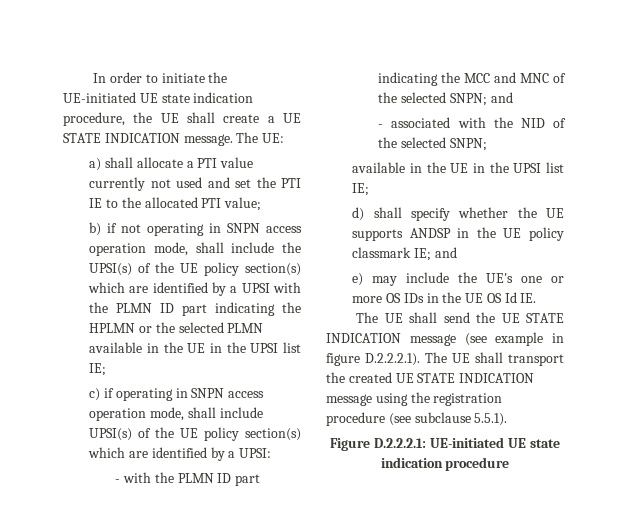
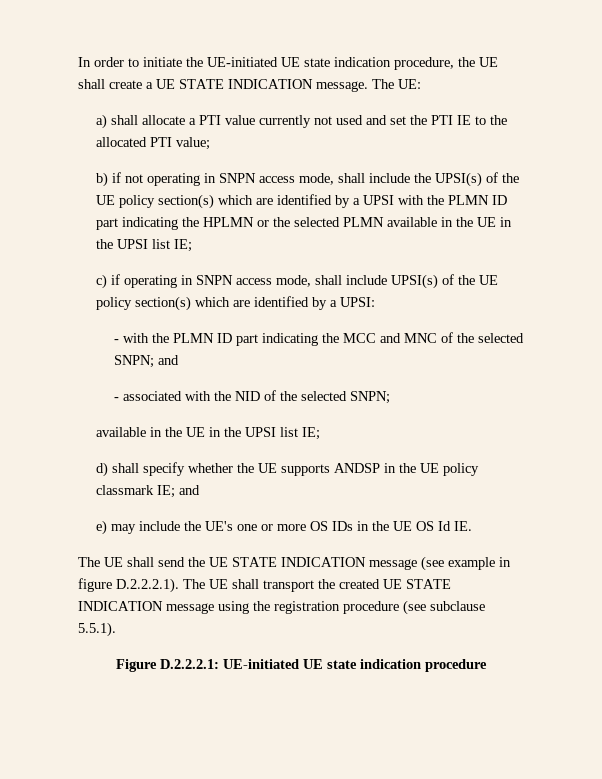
[89,243,147,256] operation -> (295, 179) none
[89,408,147,421] operation -> (272, 281) none

